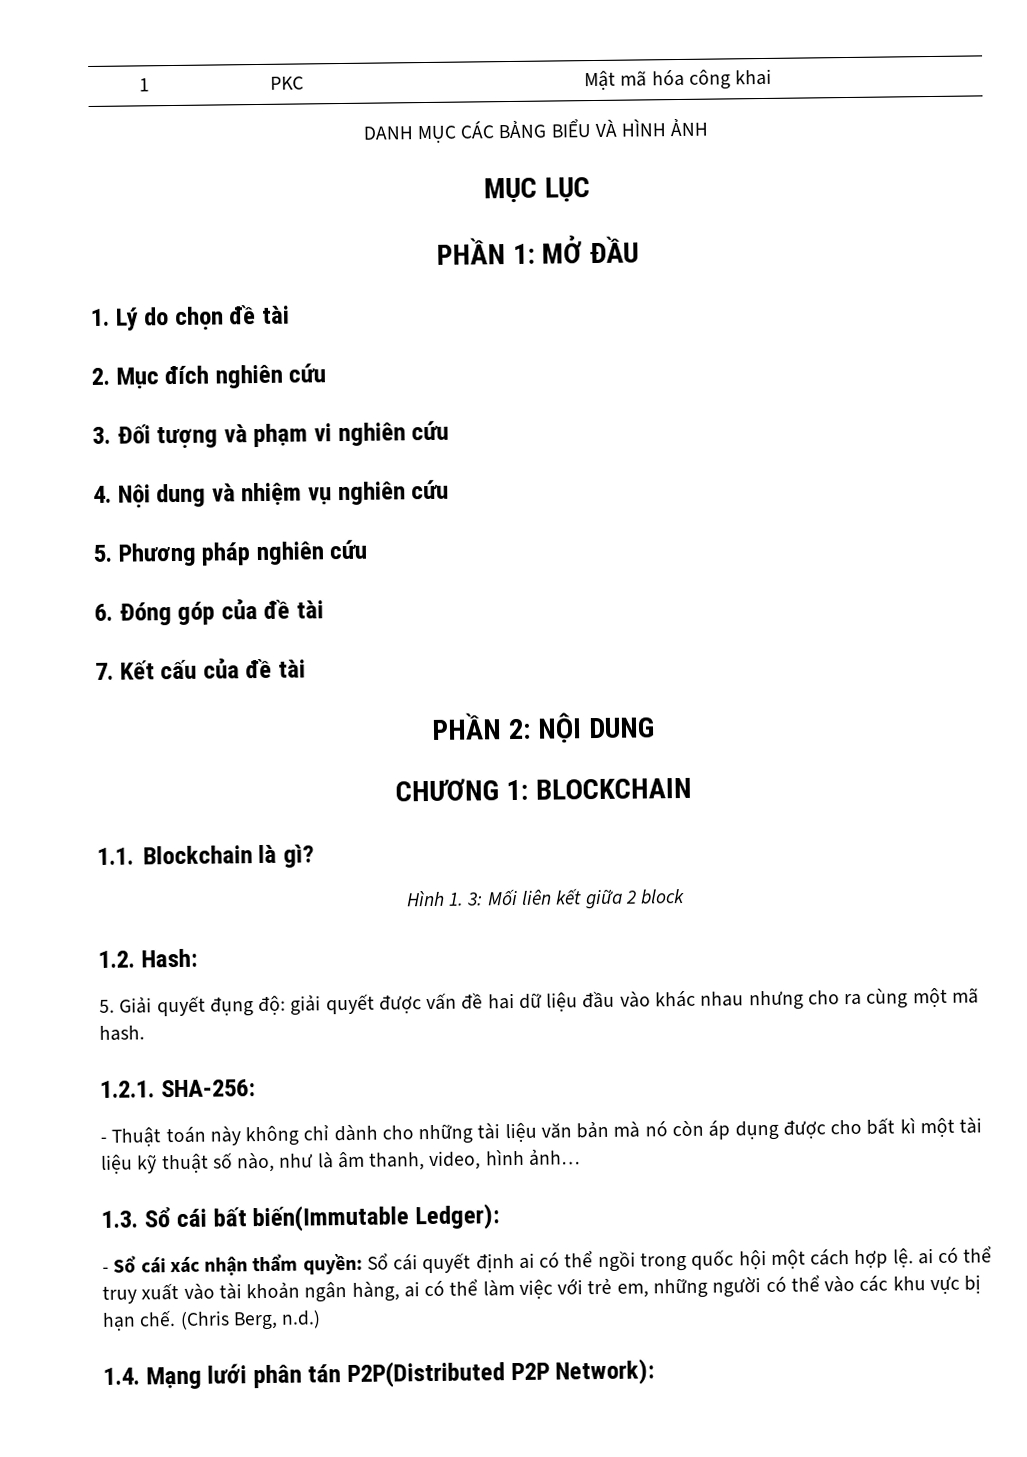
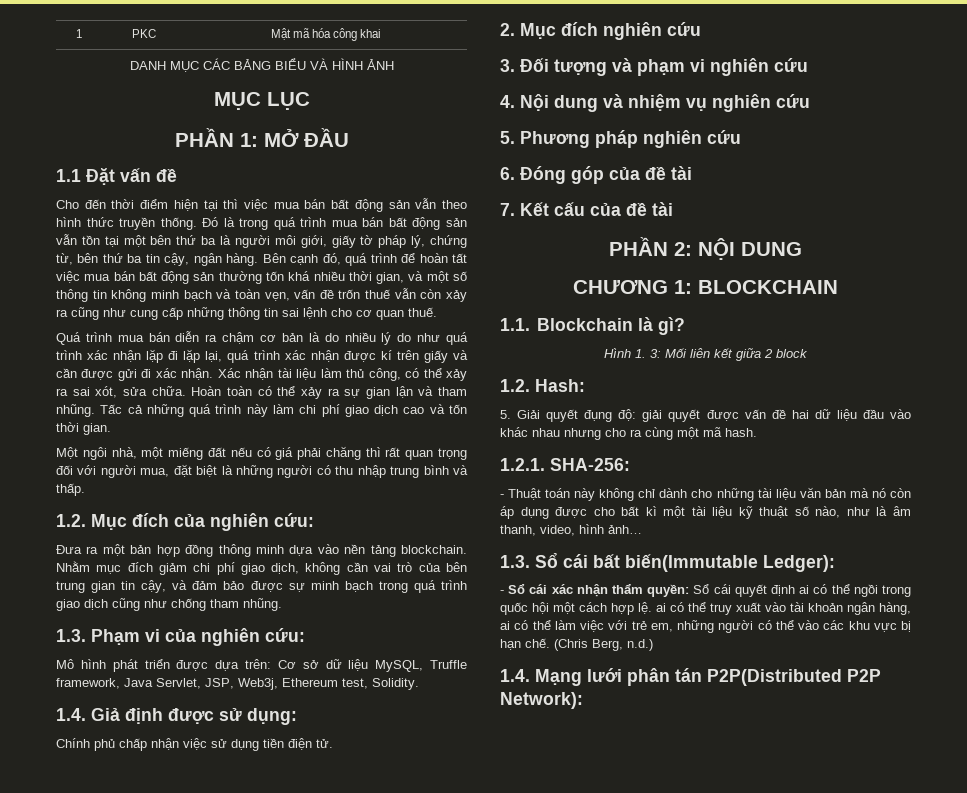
[90,305,291,331] 1. Lý do chọn đề tài -> [56,168,177,185] [56,198,468,212] [56,217,468,230] [56,234,468,248] [56,253,467,266] [56,271,467,284] [56,288,468,302] [56,307,437,320] [56,331,469,345] [56,349,468,363] [56,368,467,381] [56,386,468,399] [56,404,467,417] [56,422,111,435] [56,446,467,460] [56,464,469,478] [56,483,85,496] [56,513,314,531] [56,544,468,557] [56,561,468,575] [56,580,467,593] [56,598,282,611] [56,628,305,646] [56,659,467,672] [56,678,419,690] [56,708,297,725] [56,738,333,751] 1.1 Đặt vấn đề // Cho đến thời điểm hiện tại thì việc mua bán bất động sản vẫn theo hình thức truyền thống. Đó là trong quá trình mua bán bất động sản vẫn tồn tại một bên thứ ba là người môi giới, giấy tờ pháp lý, chứng từ, bên thứ ba tin cậy, ngân hàng. Bên cạnh đó, quá trình để hoàn tất việc mua bán bất động sản thường tốn khá nhiều thời gian, và một số thông tin không minh bạch và toàn vẹn, vấn đề trốn thuế vẫn còn xảy ra cũng như cung cấp những thông tin sai lệnh cho cơ quan thuế. // Quá trình mua bán diễn ra chậm cơ bản là do nhiều lý do như quá trình xác nhận lặp đi lặp lại, quá trình xác nhận được kí trên giấy và cần được gửi đi xác nhận. Xác nhận tài liệu làm thủ công, có thể xảy ra sai xót, sửa chữa. Hoàn toàn có thể xảy ra sự gian lận và tham nhũng. Tấc cả những quá trình này làm chi phí giao dịch cao và tốn thời gian. // Một ngôi nhà, một miếng đất nếu có giá phải chăng thì rất quan trọng đối với người mua, đặt biệt là những người có thu nhập trung bình và thấp. // 1.2. Mục đích của nghiên cứu: // Đưa ra một bản hợp đồng thông minh dựa vào nền tảng blockchain. Nhằm mục đích giảm chi phí giao dịch, không cần vai trò của bên trung gian tin cậy, và đảm bảo được sự minh bạch trong quá trình giao dịch cũng như chống tham nhũng. // 1.3. Phạm vi của nghiên cứu: // Mô hình phát triển được dựa trên: Cơ sở dữ liệu MySQL, Truffle framework, Java Servlet, JSP, Web3j, Ethereum test, Solidity. // 1.4. Giả định được sử dụng: // Chính phủ chấp nhận việc sử dụng tiền điện tử.

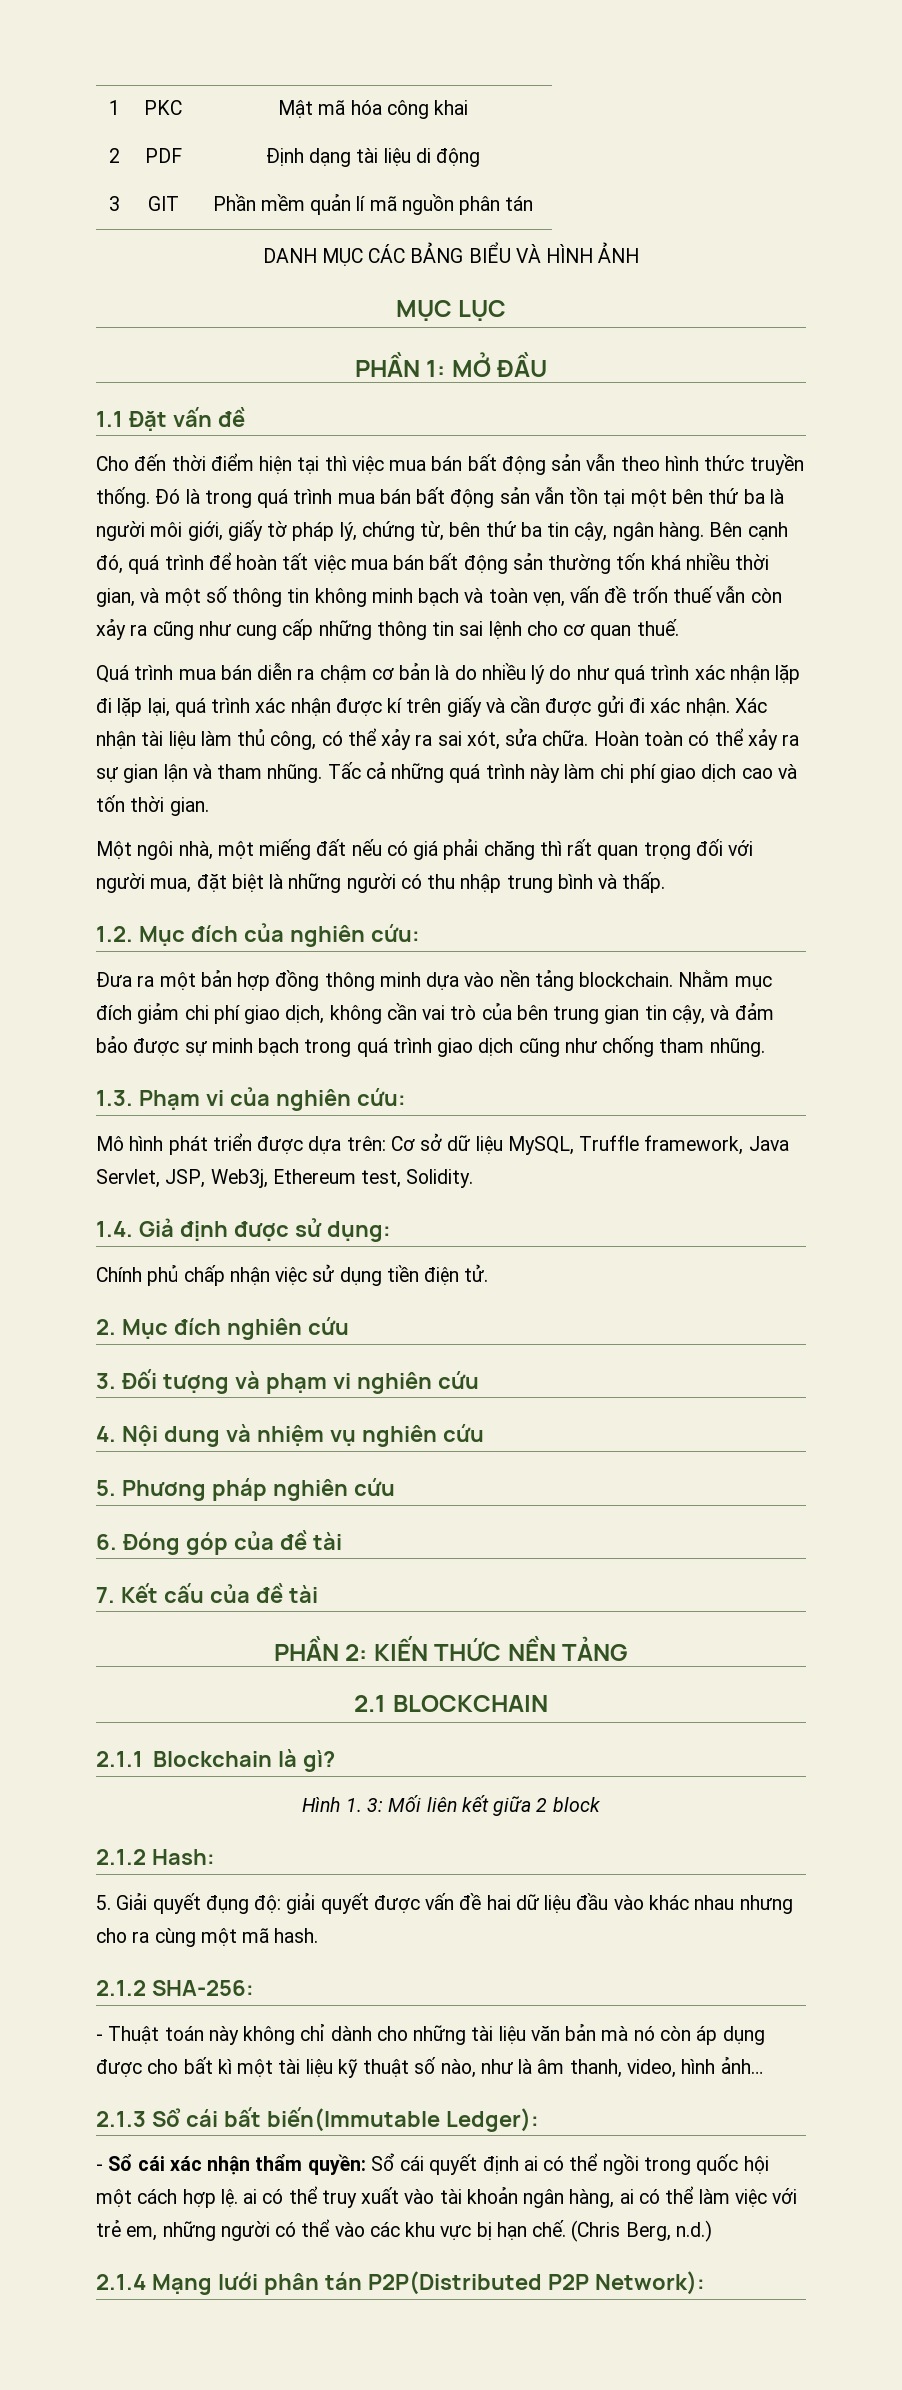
(382, 33) none -> [108,148,120,163] [144,148,182,163] [265,148,481,167] [108,196,120,211] [147,196,179,211] [212,194,534,215] // 2 | PDF | Định dạng tài liệu di động // 3 | GIT | Phần mềm quản lí mã nguồn phân tán
[698,238,802,260] [573,280,692,294] NỘI DUNG // CHƯƠNG 1: -> [373,1636,629,1661] [354,1695,387,1712] KIẾN THỨC NỀN TẢNG // 2.1
[500,318,530,331] 1.1. -> [96,1751,143,1767] 2.1.1
[500,379,530,392] 1.2. -> [96,1849,146,1865] 2.1.2
[500,458,545,471] 1.2.1. -> [96,1980,146,1996] 2.1.2
[500,555,530,568] 1.3. -> [96,2111,146,2127] 2.1.3
[500,669,530,682] 1.4. -> [96,2274,146,2290] 2.1.4

